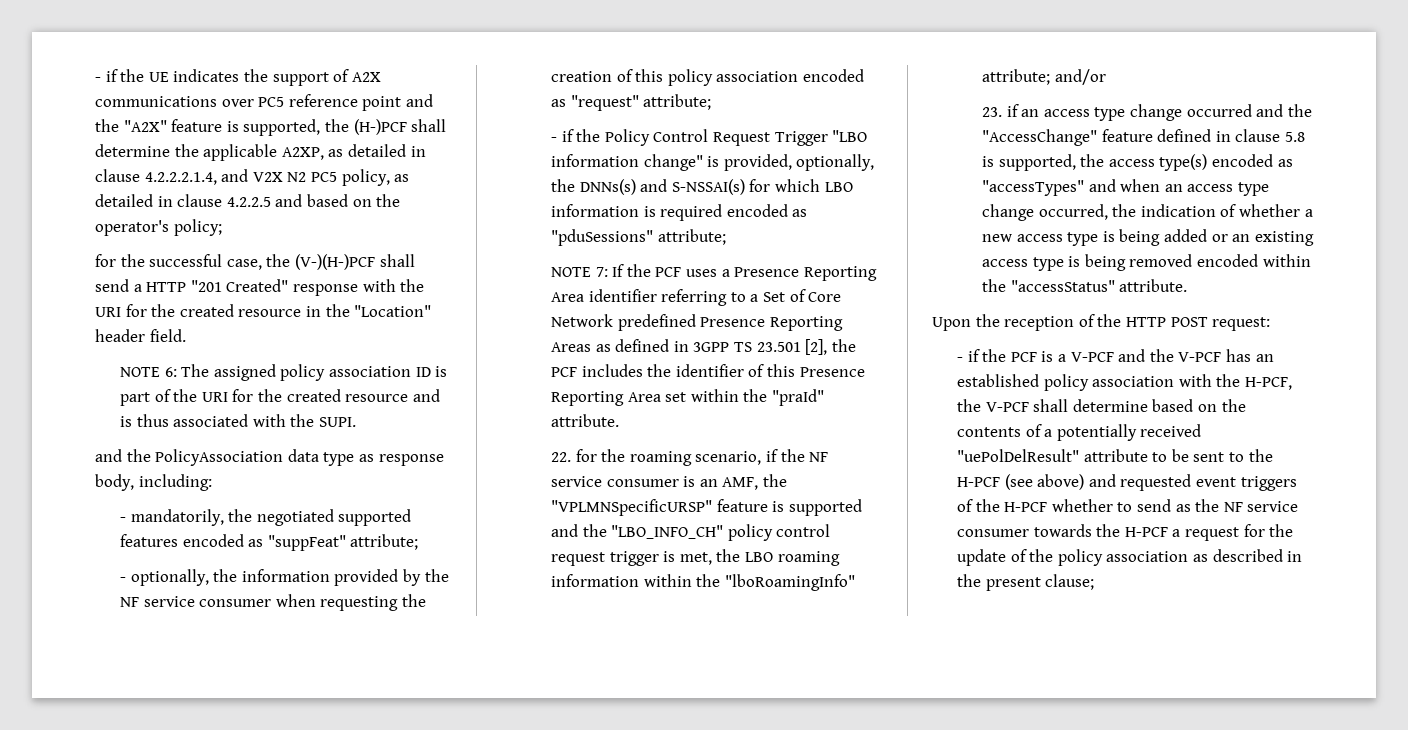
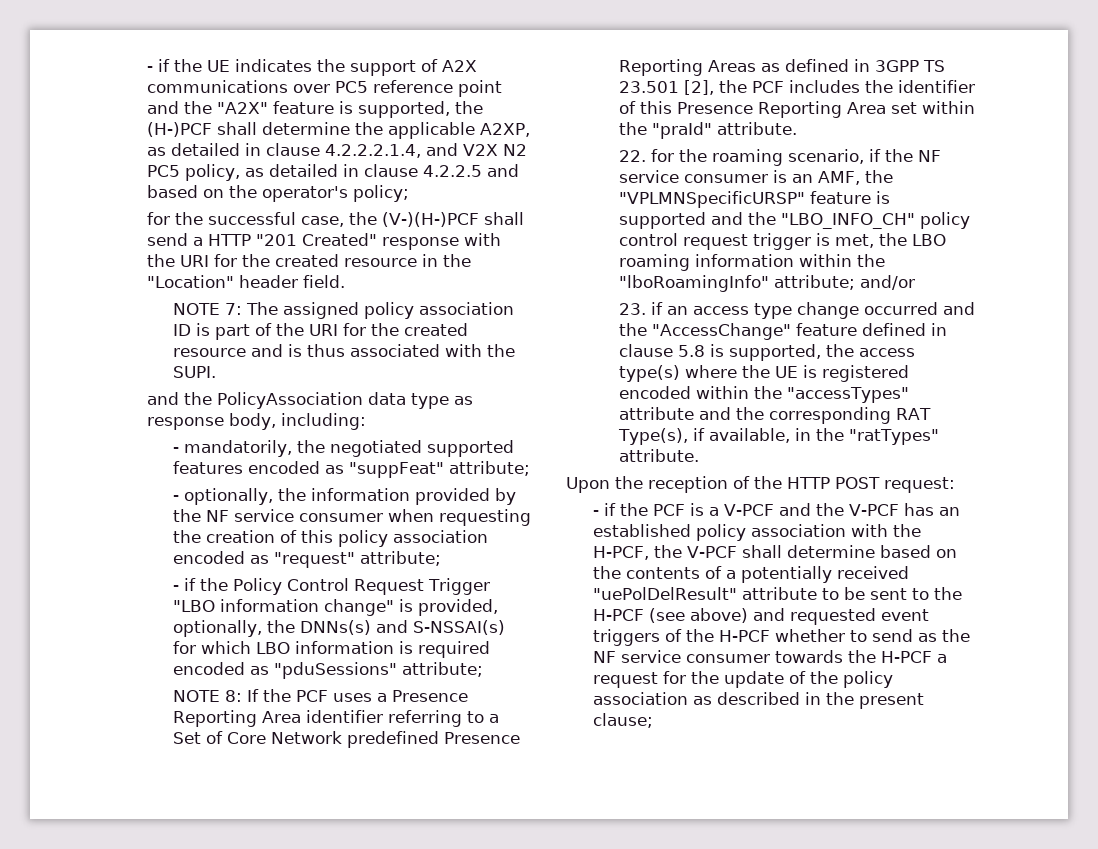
[164,367,177,377] 6: -> [225,303,243,315] 7:
[595,267,608,277] 7: -> [225,690,243,702] 8:
[1212,154,1293,167] [982,179,1270,196] [982,204,1313,221] [982,229,1314,246] [982,254,1311,271] [982,279,1115,292] encoded as "accessTypes" and when an access type change occurred, the indication of whether a new access type is being added or an existing access type is being removed encoded within the "accessStatus" -> [685,365,910,382] [619,386,910,403] [619,407,932,424] [618,428,940,445] where the UE is registered encoded within the "accessTypes" attribute and the corresponding RAT Type(s), if available, in the "ratTypes"

